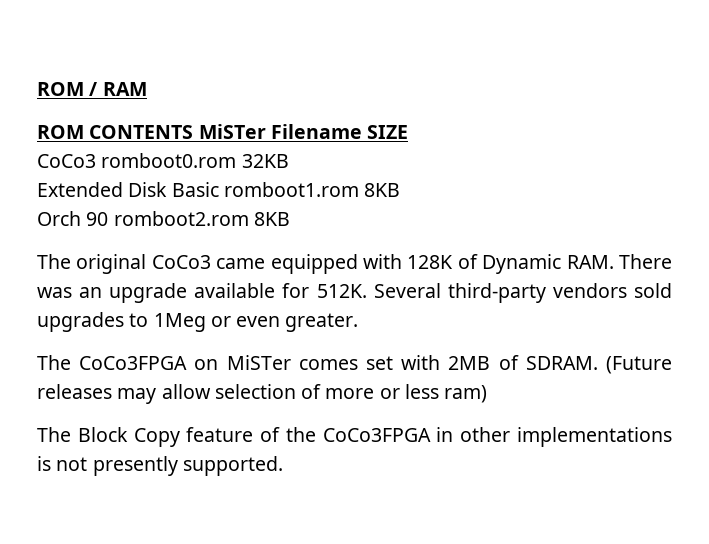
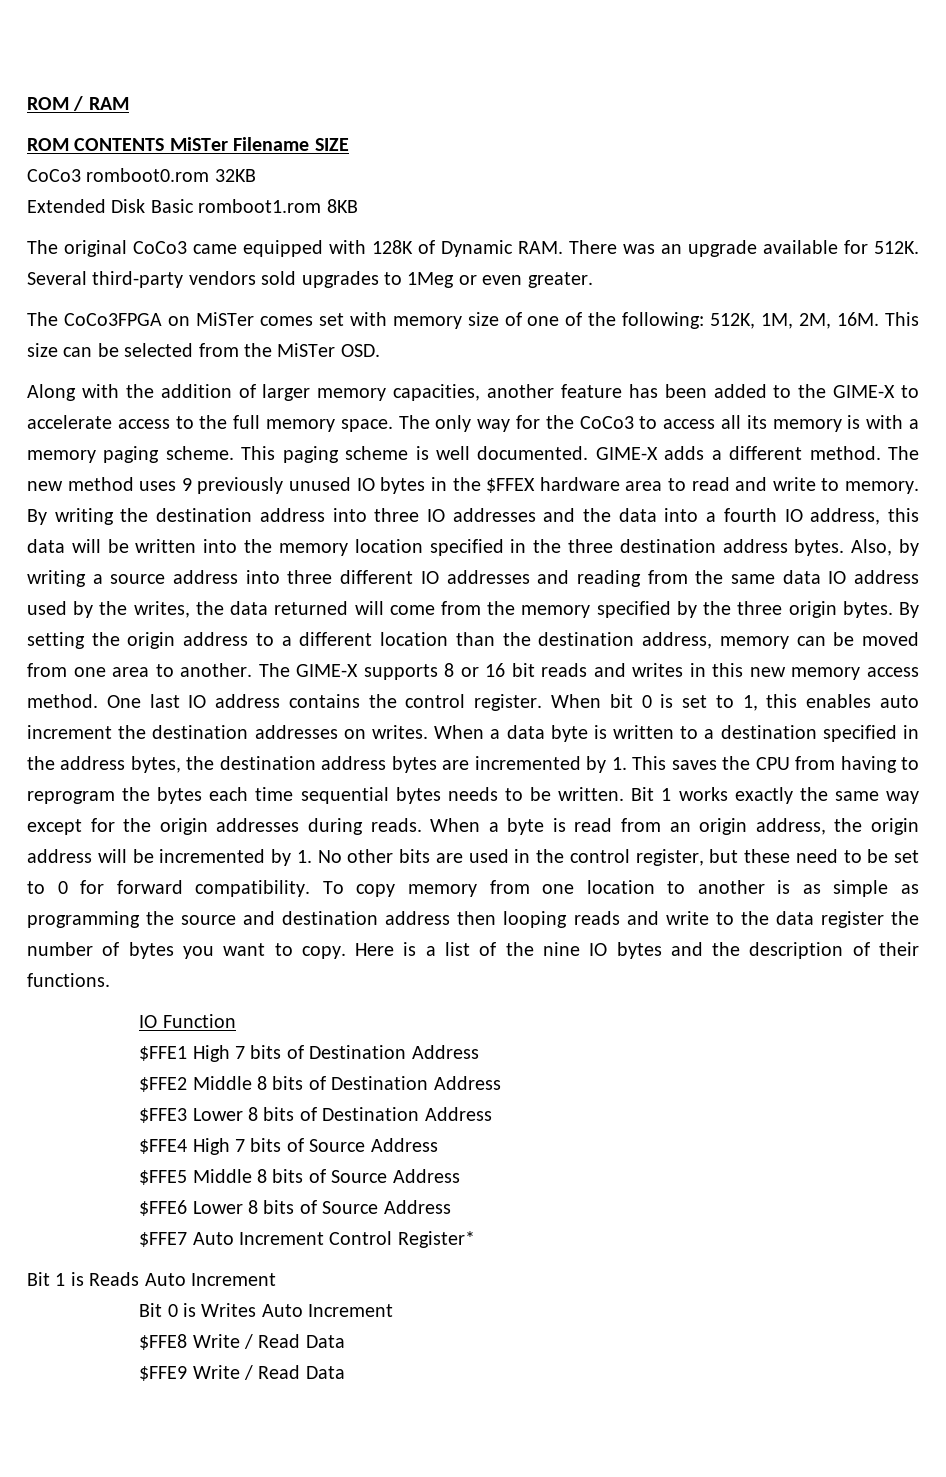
[37,211,290,226] // Orch 90 romboot2.rom 8KB -> (358, 206) none
[448,355,672,374] [37,384,488,404] [37,427,672,447] [37,456,283,476] 2MB of SDRAM. (Future releases may allow selection of more or less ram) // The Block Copy feature of the CoCo3FPGA in other implementations is not presently supported. -> [392,312,920,329] [27,343,380,357] [27,384,919,401] [27,415,919,432] [27,446,920,463] [27,477,919,494] [27,508,920,525] [27,539,919,556] [27,570,919,587] [27,601,919,618] [27,632,920,649] [27,663,919,680] [27,694,920,711] [27,725,919,742] [27,756,920,773] [27,787,920,804] [27,818,920,835] [27,849,919,866] [27,880,919,897] [27,911,920,928] [27,942,919,959] [27,973,110,987] [139,1014,236,1028] [139,1045,479,1062] [139,1076,501,1092] [139,1107,492,1123] [139,1138,438,1155] [139,1169,460,1185] [139,1200,451,1216] [139,1231,475,1248] [27,1272,276,1286] [139,1303,394,1317] [139,1334,345,1350] [139,1365,345,1381] memory size of one of the following: 512K, 1M, 2M, 16M. This size can be selected from the MiSTer OSD. // Along with the addition of larger memory capacities, another feature has been added to the GIME-X to accelerate access to the full memory space. The only way for the CoCo3 to access all its memory is with a memory paging scheme. This paging scheme is well documented. GIME-X adds a different method. The new method uses 9 previously unused IO bytes in the $FFEX hardware area to read and write to memory. By writing the destination address into three IO addresses and the data into a fourth IO address, this data will be written into the memory location specified in the three destination address bytes. Also, by writing a source address into three different IO addresses and reading from the same data IO address used by the writes, the data returned will come from the memory specified by the three origin bytes. By setting the origin address to a different location than the destination address, memory can be moved from one area to another. The GIME-X supports 8 or 16 bit reads and writes in this new memory access method. One last IO address contains the control register. When bit 0 is set to 1, this enables auto increment the destination addresses on writes. When a data byte is written to a destination specified in the address bytes, the destination address bytes are incremented by 1. This saves the CPU from having to reprogram the bytes each time sequential bytes needs to be written. Bit 1 works exactly the same way except for the origin addresses during reads. When a byte is read from an origin address, the origin address will be incremented by 1. No other bits are used in the control register, but these need to be set to 0 for forward compatibility. To copy memory from one location to another is as simple as programming the source and destination address then looping reads and write to the data register the number of bytes you want to copy. Here is a list of the nine IO bytes and the description of their functions. // IO Function // $FFE1 High 7 bits of Destination Address // $FFE2 Middle 8 bits of Destination Address // $FFE3 Lower 8 bits of Destination Address // $FFE4 High 7 bits of Source Address // $FFE5 Middle 8 bits of Source Address // $FFE6 Lower 8 bits of Source Address // $FFE7 Auto Increment Control Register* // Bit 1 is Reads Auto Increment // Bit 0 is Writes Auto Increment // $FFE8 Write / Read Data // $FFE9 Write / Read Data

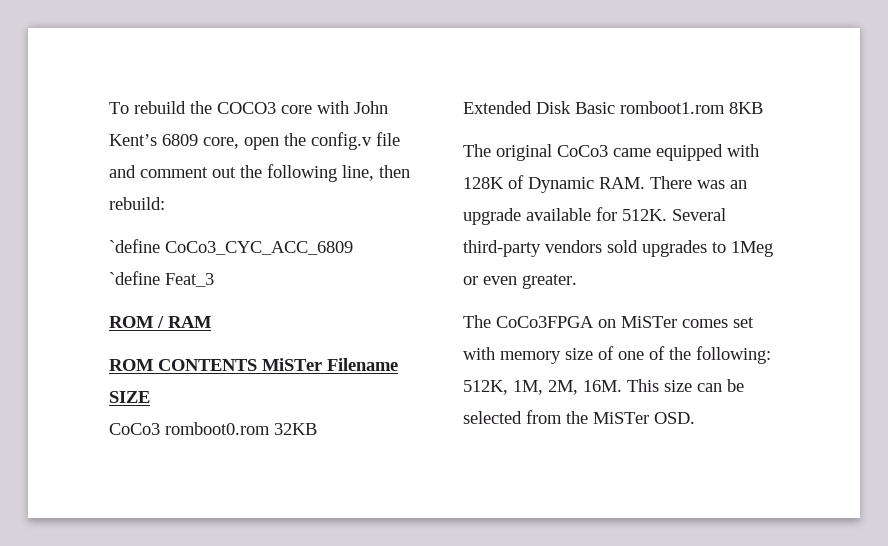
(27, 103) none -> [109,101,388,114] [109,132,400,150] [109,164,410,182] [109,197,165,210] [109,239,353,255] [109,271,214,287] To rebuild the COCO3 core with John Kent’s 6809 core, open the config.v file and comment out the following line, then rebuild: // `define CoCo3_CYC_ACC_6809 // `define Feat_3 //
[27,384,919,401] [27,415,919,432] [27,446,920,463] [27,477,919,494] [27,508,920,525] [27,539,919,556] [27,570,919,587] [27,601,919,618] [27,632,920,649] [27,663,919,680] [27,694,920,711] [27,725,919,742] [27,756,920,773] [27,787,920,804] [27,818,920,835] [27,849,919,866] [27,880,919,897] [27,911,920,928] [27,942,919,959] [27,973,110,987] [139,1014,236,1028] [139,1045,479,1062] [139,1076,501,1092] [139,1107,492,1123] [139,1138,438,1155] [139,1169,460,1185] [139,1200,451,1216] [139,1231,475,1248] [27,1272,276,1286] [139,1303,394,1317] [139,1334,345,1350] [139,1365,345,1381] // Along with the addition of larger memory capacities, another feature has been added to the GIME-X to accelerate access to the full memory space. The only way for the CoCo3 to access all its memory is with a memory paging scheme. This paging scheme is well documented. GIME-X adds a different method. The new method uses 9 previously unused IO bytes in the $FFEX hardware area to read and write to memory. By writing the destination address into three IO addresses and the data into a fourth IO address, this data will be written into the memory location specified in the three destination address bytes. Also, by writing a source address into three different IO addresses and reading from the same data IO address used by the writes, the data returned will come from the memory specified by the three origin bytes. By setting the origin address to a different location than the destination address, memory can be moved from one area to another. The GIME-X supports 8 or 16 bit reads and writes in this new memory access method. One last IO address contains the control register. When bit 0 is set to 1, this enables auto increment the destination addresses on writes. When a data byte is written to a destination specified in the address bytes, the destination address bytes are incremented by 1. This saves the CPU from having to reprogram the bytes each time sequential bytes needs to be written. Bit 1 works exactly the same way except for the origin addresses during reads. When a byte is read from an origin address, the origin address will be incremented by 1. No other bits are used in the control register, but these need to be set to 0 for forward compatibility. To copy memory from one location to another is as simple as programming the source and destination address then looping reads and write to the data register the number of bytes you want to copy. Here is a list of the nine IO bytes and the description of their functions. // IO Function // $FFE1 High 7 bits of Destination Address // $FFE2 Middle 8 bits of Destination Address // $FFE3 Lower 8 bits of Destination Address // $FFE4 High 7 bits of Source Address // $FFE5 Middle 8 bits of Source Address // $FFE6 Lower 8 bits of Source Address // $FFE7 Auto Increment Control Register* // Bit 1 is Reads Auto Increment // Bit 0 is Writes Auto Increment // $FFE8 Write / Read Data // $FFE9 Write / Read Data -> (695, 418) none

